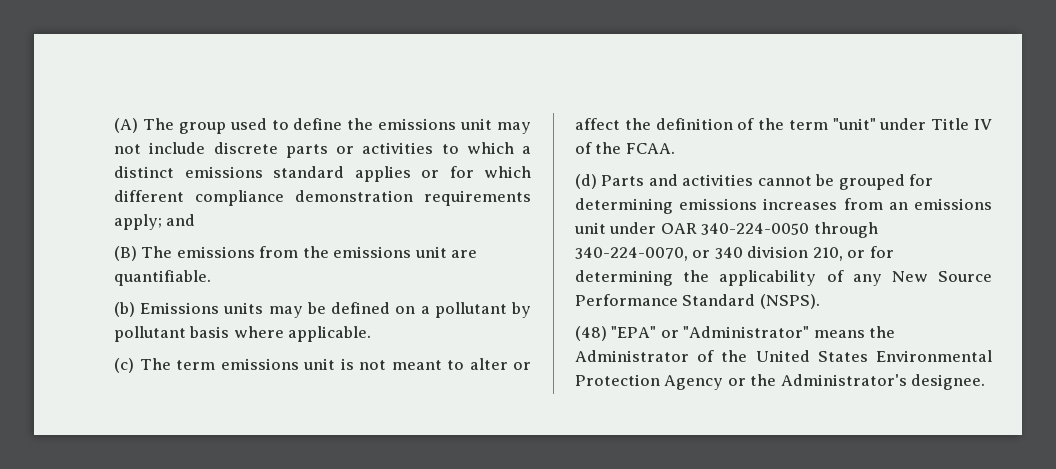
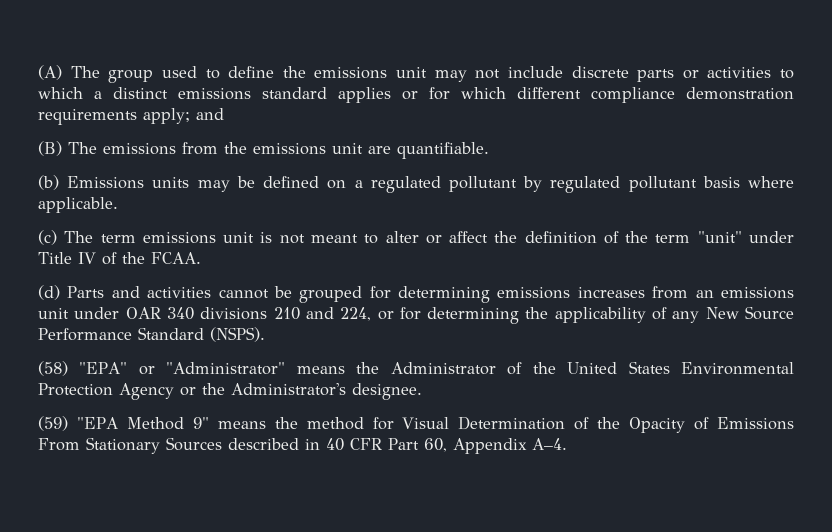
(430, 310) none -> [370,176,441,193] regulated
(531, 310) none -> [550,176,621,193] regulated
[701,222,878,238] [575,246,843,261] 340-224-0050 through 340-224-0070, or 340 division 210, -> [166,307,372,321] 340 divisions 210 and 224,
[575,326,607,341] (48) -> [38,361,68,376] (58)
(986, 382) none -> [38,416,794,433] [38,437,567,454] // (59) "EPA Method 9" means the method for Visual Determination of the Opacity of Emissions From Stationary Sources described in 40 CFR Part 60, Appendix A–4.

